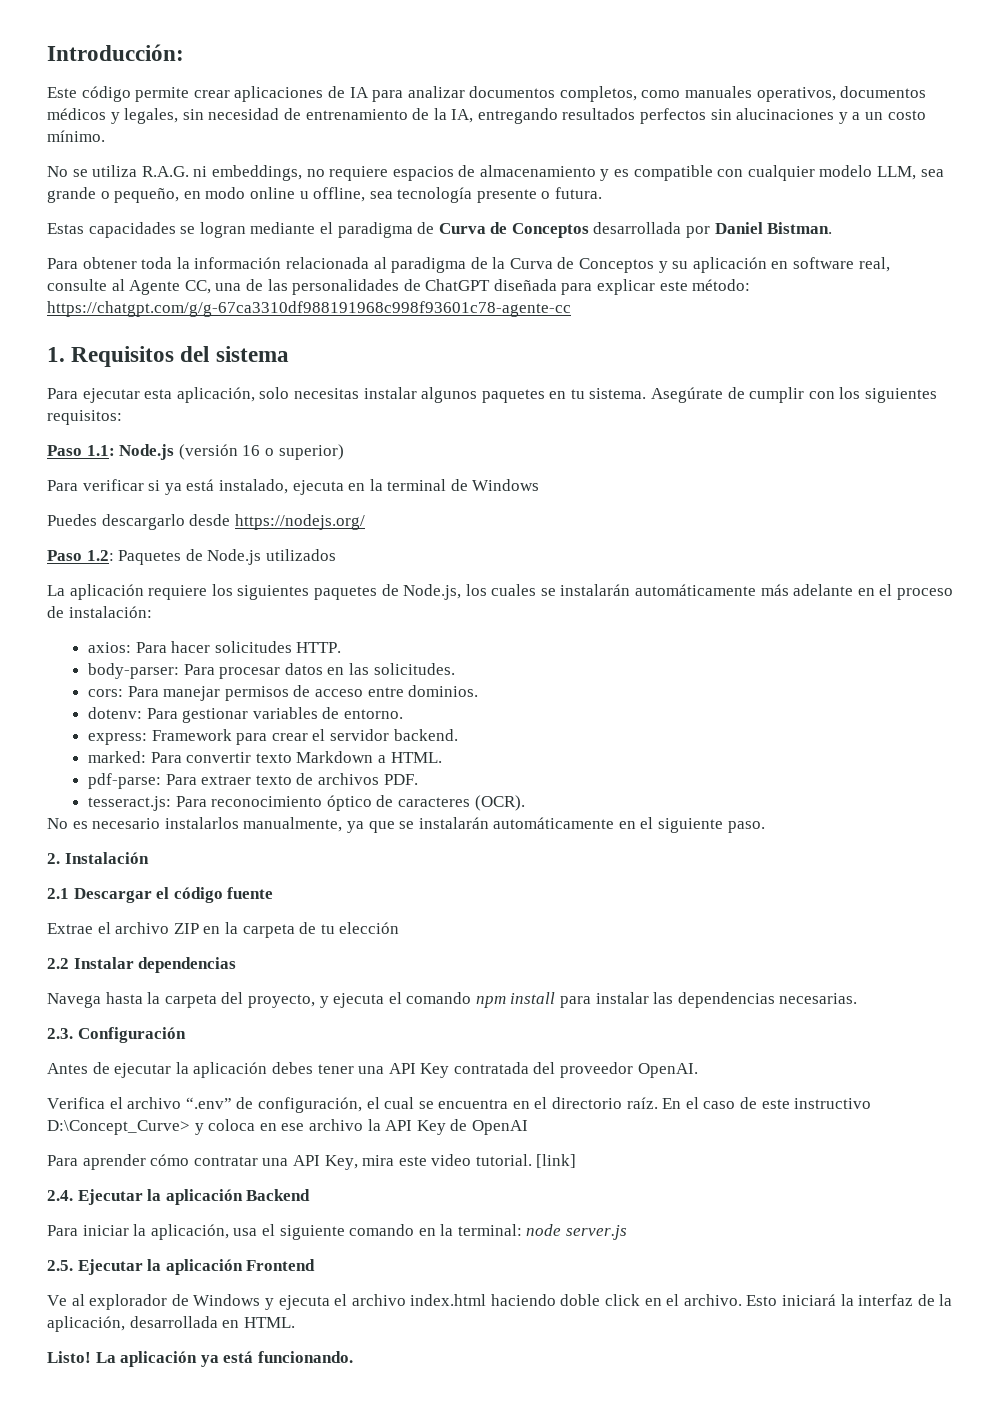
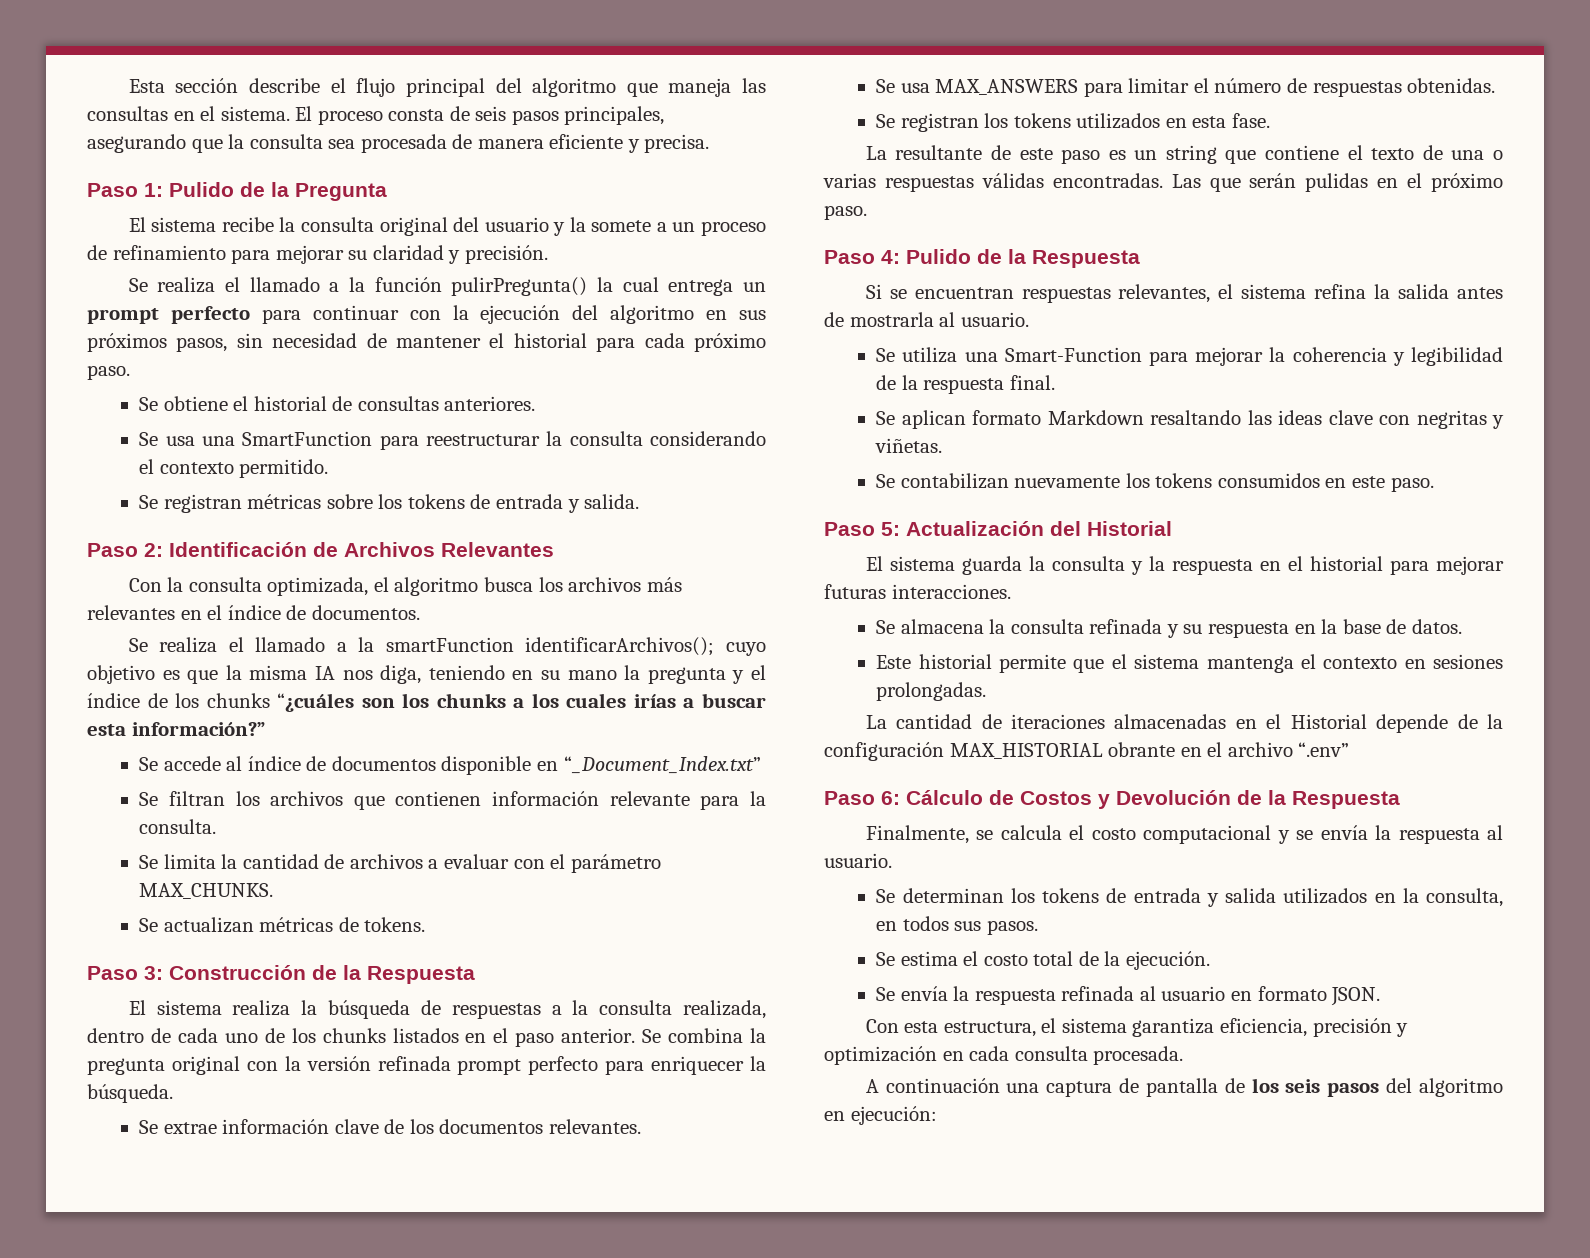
[47,44,184,61] [47,86,927,102] [47,108,926,124] [47,130,105,142] [47,165,944,181] [47,187,603,203] [47,222,833,238] [47,257,890,273] [47,279,751,295] [47,301,571,317] [47,346,289,367] [47,387,938,403] [47,410,122,425] [47,444,344,460] [47,479,540,495] [47,514,365,530] [47,549,336,565] [47,584,954,600] [47,606,152,618] [88,641,342,653] [88,663,455,679] [88,685,479,701] [88,707,403,723] [88,729,458,745] [88,751,442,763] [88,773,418,789] [88,795,525,811] [47,817,765,833] [47,852,149,864] [47,887,274,903] [47,922,400,938] [47,957,237,973] [47,992,858,1008] [47,1027,186,1043] [47,1062,698,1078] [47,1097,872,1113] [47,1119,528,1135] [47,1154,577,1170] [47,1189,311,1205] [47,1224,628,1240] [47,1259,316,1275] [47,1294,953,1310] [47,1316,295,1332] [47,1351,353,1367] Introducción: // Este código permite crear aplicaciones de IA para analizar documentos completos, como manuales operativos, documentos médicos y legales, sin necesidad de entrenamiento de la IA, entregando resultados perfectos sin alucinaciones y a un costo mínimo. // No se utiliza R.A.G. ni embeddings, no requiere espacios de almacenamiento y es compatible con cualquier modelo LLM, sea grande o pequeño, en modo online u offline, sea tecnología presente o futura. // Estas capacidades se logran mediante el paradigma de Curva de Conceptos desarrollada por Daniel Bistman. // Para obtener toda la información relacionada al paradigma de la Curva de Conceptos y su aplicación en software real, consulte al Agente CC, una de las personalidades de ChatGPT diseñada para explicar este método: https://chatgpt.com/g/g-67ca3310df988191968c998f93601c78-agente-cc // 1. Requisitos del sistema // Para ejecutar esta aplicación, solo necesitas instalar algunos paquetes en tu sistema. Asegúrate de cumplir con los siguientes requisitos: // Paso 1.1: Node.js (versión 16 o superior) // Para verificar si ya está instalado, ejecuta en la terminal de Windows // Puedes descargarlo desde https://nodejs.org/ // Paso 1.2: Paquetes de Node.js utilizados // La aplicación requiere los siguientes paquetes de Node.js, los cuales se instalarán automáticamente más adelante en el proceso de instalación: // axios: Para hacer solicitudes HTTP. // body-parser: Para procesar datos en las solicitudes. // cors: Para manejar permisos de acceso entre dominios. // dotenv: Para gestionar variables de entorno. // express: Framework para crear el servidor backend. // marked: Para convertir texto Markdown a HTML. // pdf-parse: Para extraer texto de archivos PDF. // tesseract.js: Para reconocimiento óptico de caracteres (OCR). // No es necesario instalarlos manualmente, ya que se instalarán automáticamente en el siguiente paso. // 2. Instalación // 2.1 Descargar el código fuente // Extrae el archivo ZIP en la carpeta de tu elección // 2.2 Instalar dependencias // Navega hasta la carpeta del proyecto, y ejecuta el comando npm install para instalar las dependencias necesarias. // 2.3. Configuración // Antes de ejecutar la aplicación debes tener una API Key contratada del proveedor OpenAI. // Verifica el archivo “.env” de configuración, el cual se encuentra en el directorio raíz. En el caso de este instructivo D:\Concept_Curve> y coloca en ese archivo la API Key de OpenAI // Para aprender cómo contratar una API Key, mira este video tutorial. [link] // 2.4. Ejecutar la aplicación Backend // Para iniciar la aplicación, usa el siguiente comando en la terminal: node server.js // 2.5. Ejecutar la aplicación Frontend // Ve al explorador de Windows y ejecuta el archivo index.html haciendo doble click en el archivo. Esto iniciará la interfaz de la aplicación, desarrollada en HTML. // Listo! La aplicación ya está funcionando. -> [128,78,767,97] [87,106,665,125] [87,134,710,153] [87,182,387,201] [128,217,766,236] [87,245,548,264] [128,277,766,296] [87,305,766,324] [87,333,766,352] [87,365,130,380] [139,396,536,411] [139,431,767,450] [139,459,329,478] [139,494,640,513] [87,542,554,557] [128,577,682,596] [87,605,420,620] [128,637,767,656] [87,665,767,684] [87,693,767,712] [87,722,265,736] [139,756,761,775] [139,791,766,810] [139,819,217,834] [139,854,661,873] [139,883,274,899] [139,917,426,933] [87,965,475,984] [128,1000,766,1019] [87,1028,767,1047] [87,1056,766,1075] [87,1084,173,1103] [139,1119,642,1134] [876,78,1496,97] [876,113,1271,132] [865,145,1503,164] [823,173,1503,192] [824,205,867,220] [824,249,1140,268] [865,284,1503,303] [824,312,1029,327] [876,347,1503,366] [876,375,1055,394] [876,410,1504,429] [875,438,943,453] [876,473,1434,492] [824,521,1172,536] [865,556,1505,575] [824,584,1011,599] [876,619,1462,638] [876,654,1504,673] [876,682,987,701] [865,714,1503,733] [824,742,1350,761] [824,790,1400,809] [865,825,1504,844] [824,853,892,868] [876,888,1503,907] [876,916,1038,935] [876,951,1211,970] [876,986,1381,1006] [865,1018,1409,1037] [824,1046,1184,1065] [865,1078,1503,1097] [824,1106,937,1125] Esta sección describe el flujo principal del algoritmo que maneja las consultas en el sistema. El proceso consta de seis pasos principales, asegurando que la consulta sea procesada de manera eficiente y precisa. // Paso 1: Pulido de la Pregunta // El sistema recibe la consulta original del usuario y la somete a un proceso de refinamiento para mejorar su claridad y precisión. // Se realiza el llamado a la función pulirPregunta() la cual entrega un prompt perfecto para continuar con la ejecución del algoritmo en sus próximos pasos, sin necesidad de mantener el historial para cada próximo paso. // Se obtiene el historial de consultas anteriores. // Se usa una SmartFunction para reestructurar la consulta considerando el contexto permitido. // Se registran métricas sobre los tokens de entrada y salida. // Paso 2: Identificación de Archivos Relevantes // Con la consulta optimizada, el algoritmo busca los archivos más relevantes en el índice de documentos. // Se realiza el llamado a la smartFunction identificarArchivos(); cuyo objetivo es que la misma IA nos diga, teniendo en su mano la pregunta y el índice de los chunks “¿cuáles son los chunks a los cuales irías a buscar esta información?” // Se accede al índice de documentos disponible en “_Document_Index.txt” // Se filtran los archivos que contienen información relevante para la consulta. // Se limita la cantidad de archivos a evaluar con el parámetro MAX_CHUNKS. // Se actualizan métricas de tokens. // Paso 3: Construcción de la Respuesta // El sistema realiza la búsqueda de respuestas a la consulta realizada, dentro de cada uno de los chunks listados en el paso anterior. Se combina la pregunta original con la versión refinada prompt perfecto para enriquecer la búsqueda. // Se extrae información clave de los documentos relevantes. // Se usa MAX_ANSWERS para limitar el número de respuestas obtenidas. // Se registran los tokens utilizados en esta fase. // La resultante de este paso es un string que contiene el texto de una o varias respuestas válidas encontradas. Las que serán pulidas en el próximo paso. // Paso 4: Pulido de la Respuesta // Si se encuentran respuestas relevantes, el sistema refina la salida antes de mostrarla al usuario. // Se utiliza una Smart-Function para mejorar la coherencia y legibilidad de la respuesta final. // Se aplican formato Markdown resaltando las ideas clave con negritas y viñetas. // Se contabilizan nuevamente los tokens consumidos en este paso. // Paso 5: Actualización del Historial // El sistema guarda la consulta y la respuesta en el historial para mejorar futuras interacciones. // Se almacena la consulta refinada y su respuesta en la base de datos. // Este historial permite que el sistema mantenga el contexto en sesiones prolongadas. // La cantidad de iteraciones almacenadas en el Historial depende de la configuración MAX_HISTORIAL obrante en el archivo “.env” // Paso 6: Cálculo de Costos y Devolución de la Respuesta // Finalmente, se calcula el costo computacional y se envía la respuesta al usuario. // Se determinan los tokens de entrada y salida utilizados en la consulta, en todos sus pasos. // Se estima el costo total de la ejecución. // Se envía la respuesta refinada al usuario en formato JSON. // Con esta estructura, el sistema garantiza eficiencia, precisión y optimización en cada consulta procesada. // A continuación una captura de pantalla de los seis pasos del algoritmo en ejecución:

